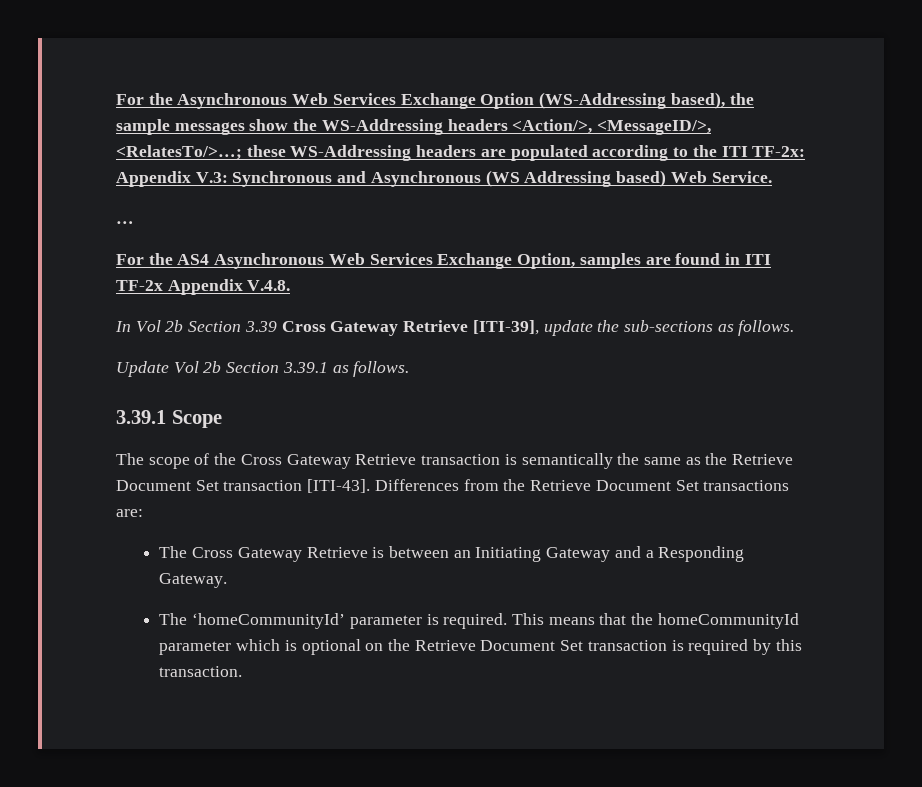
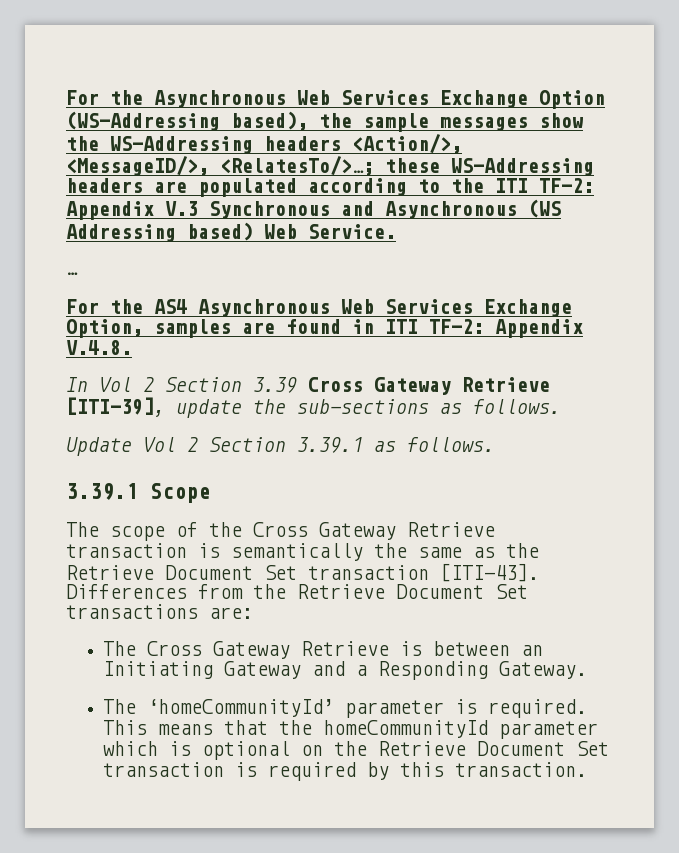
[752,146,806,157] [116,171,228,187] TF-2x: Appendix V.3: -> [539,178,594,193] [66,201,198,220] TF-2: Appendix V.3
[116,280,163,291] TF-2x -> [429,319,484,334] TF-2:
[165,320,184,332] 2b -> [143,377,154,392] 2
[203,361,222,373] 2b -> [187,437,198,452] 2

